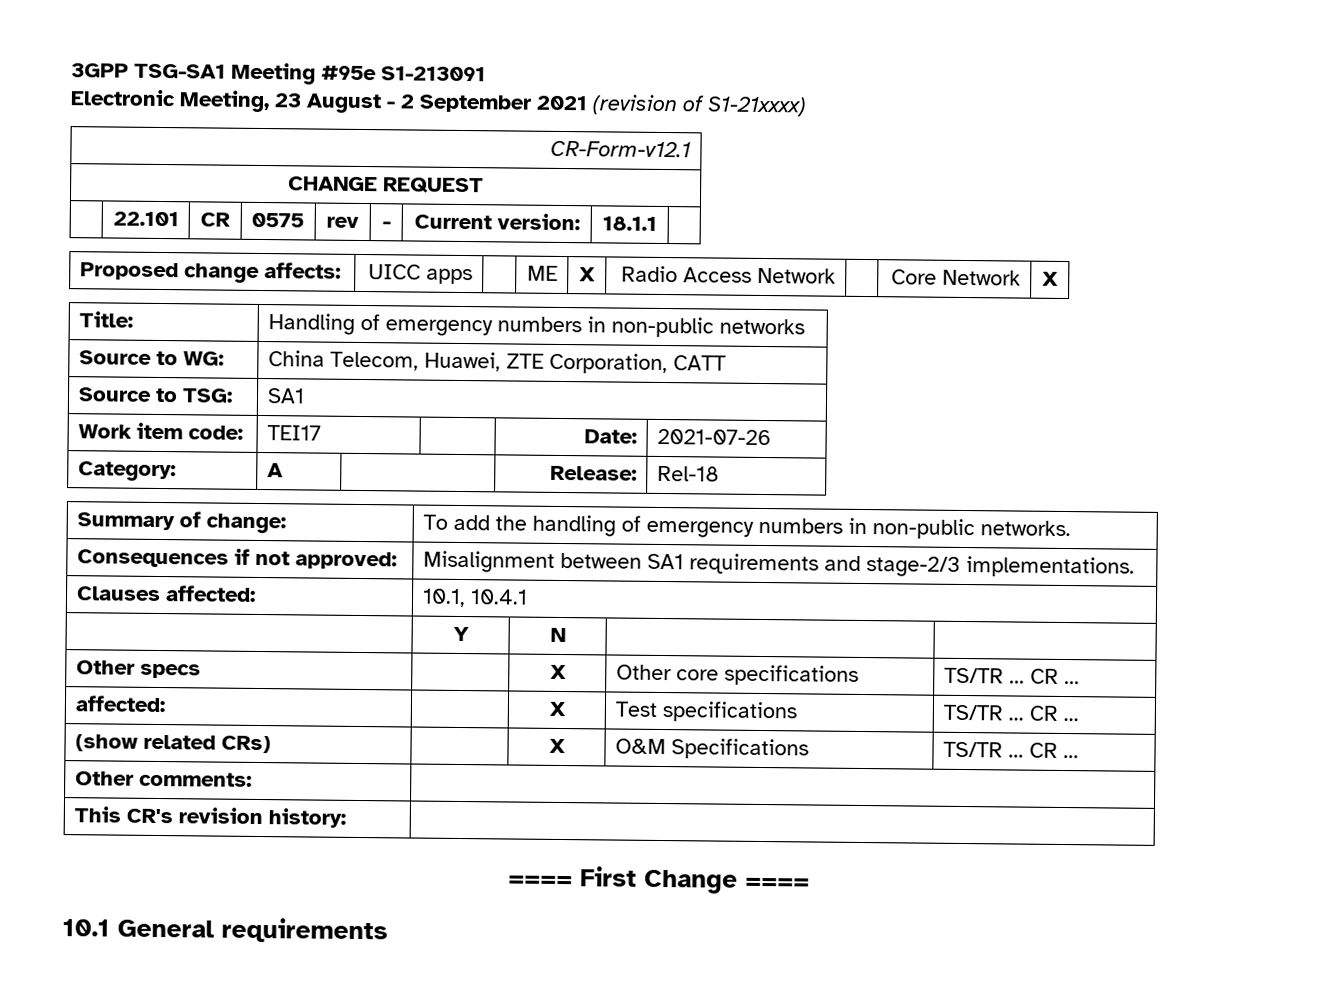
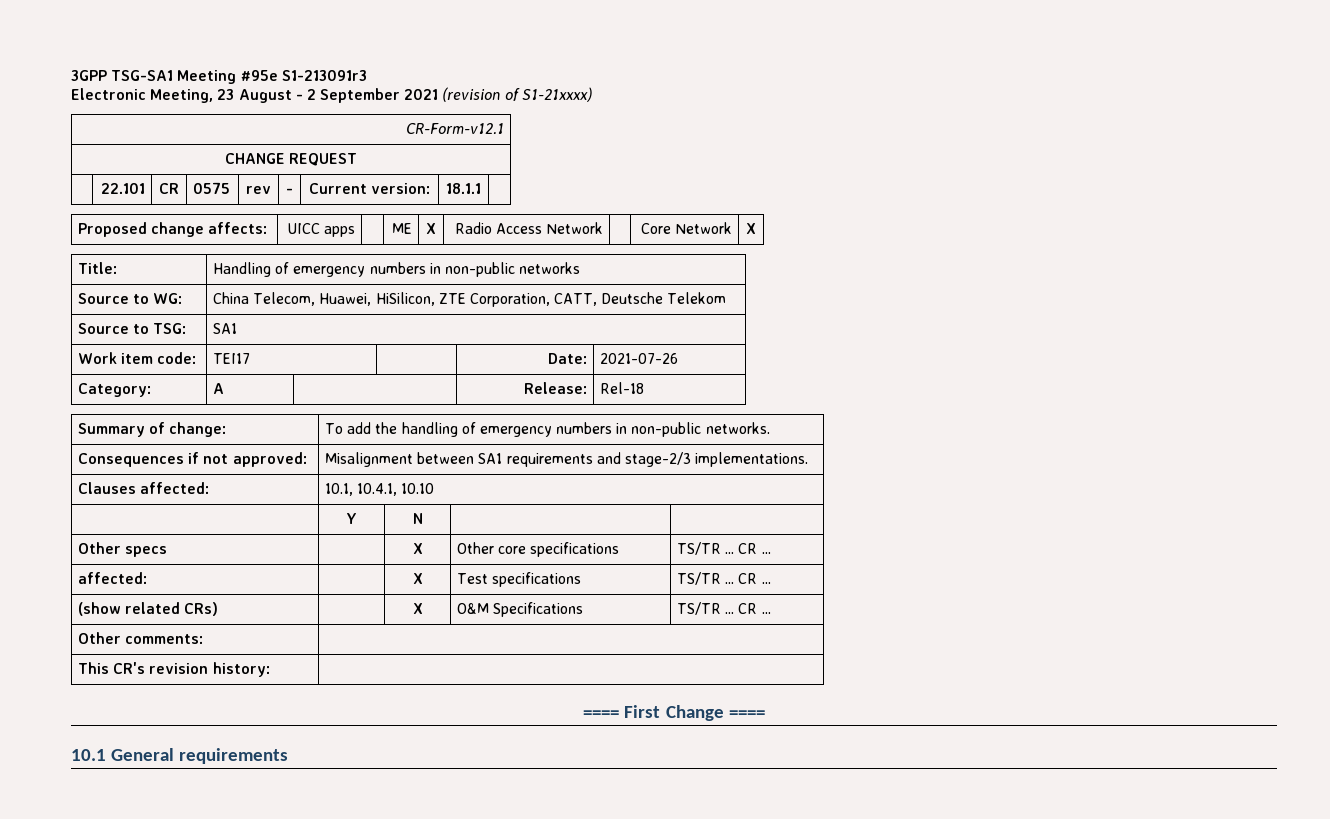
[381,66,486,82] S1-213091 -> [281,70,367,81] S1-213091r3
(501, 361) none -> [375,292,435,306] HiSilicon,
[672,355,727,371] CATT -> [554,292,727,306] CATT, Deutsche Telekom
[469,589,528,605] 10.4.1 -> [357,483,435,496] 10.4.1, 10.10

